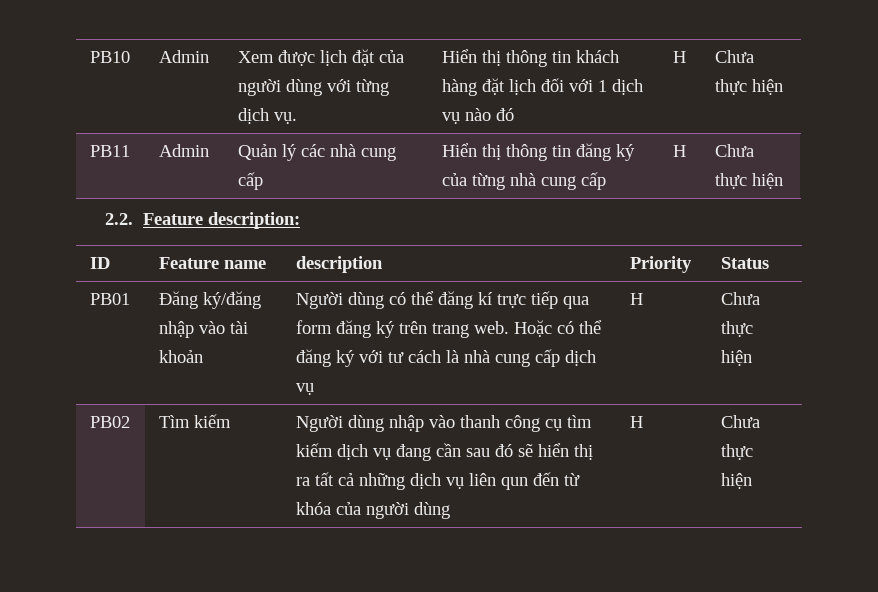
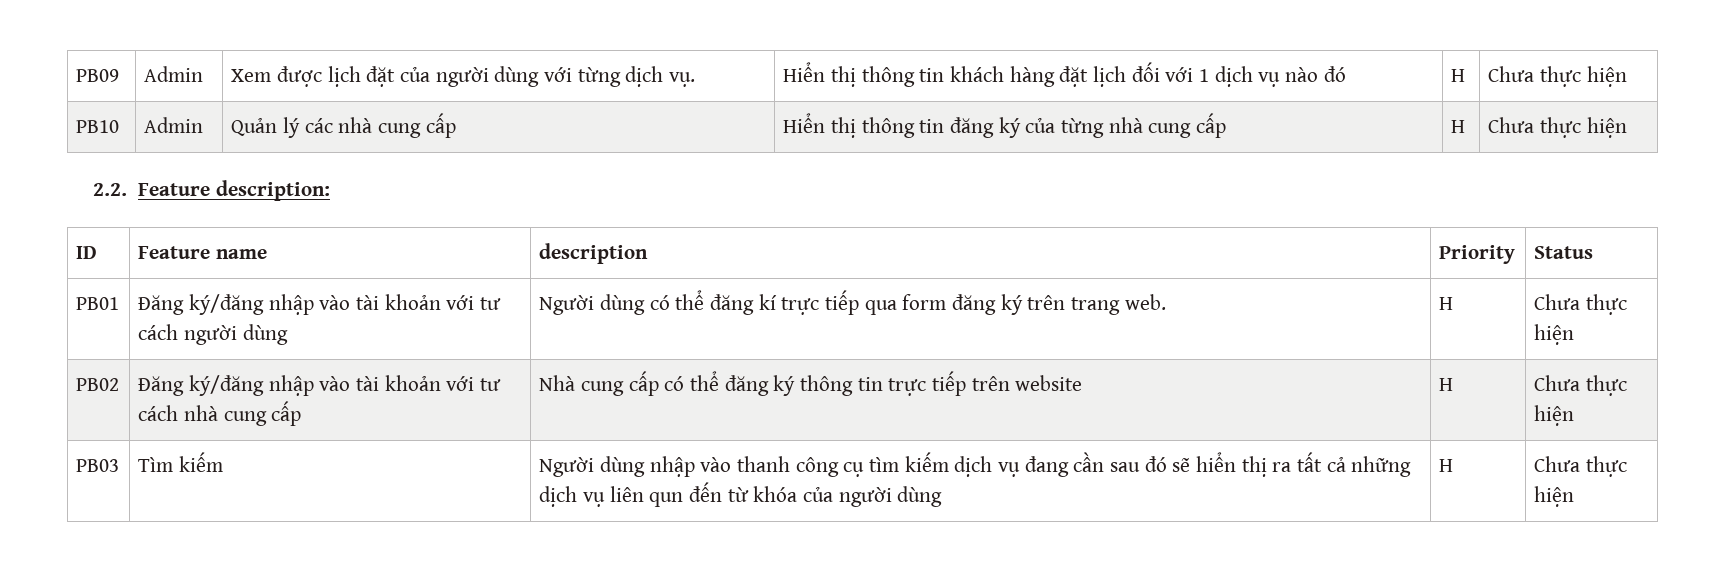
[90,51,131,63] PB10 -> [76,69,120,82] PB09
[90,145,131,157] PB11 -> [76,120,120,133] PB10
(204, 356) none -> [446,295,501,310] [138,324,288,345] với tư cách người dùng
[514,320,603,337] [296,349,597,367] [296,383,315,395] Hoặc có thể đăng ký với tư cách là nhà cung cấp dịch vụ -> (1166, 302) none
(131, 422) none -> [138,375,501,396] [138,401,302,426] [539,371,1083,396] [1439,378,1454,391] [1534,375,1627,396] [1534,405,1575,426] [76,459,120,472] | Đăng ký/đăng nhập vào tài khoản với tư cách nhà cung cấp | Nhà cung cấp có thể đăng ký thông tin trực tiếp trên website | H | Chưa thực hiện // PB03

